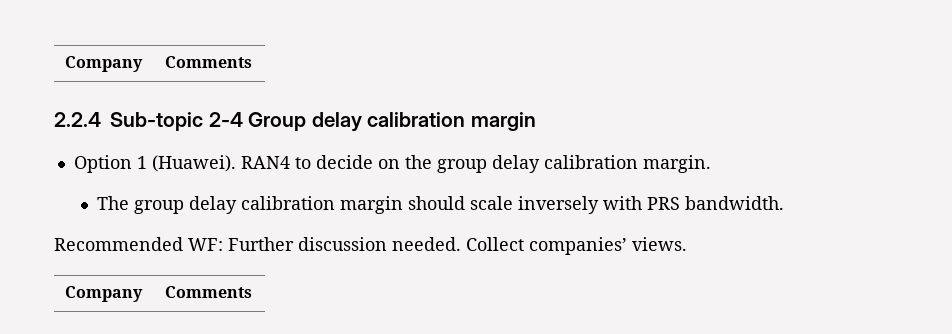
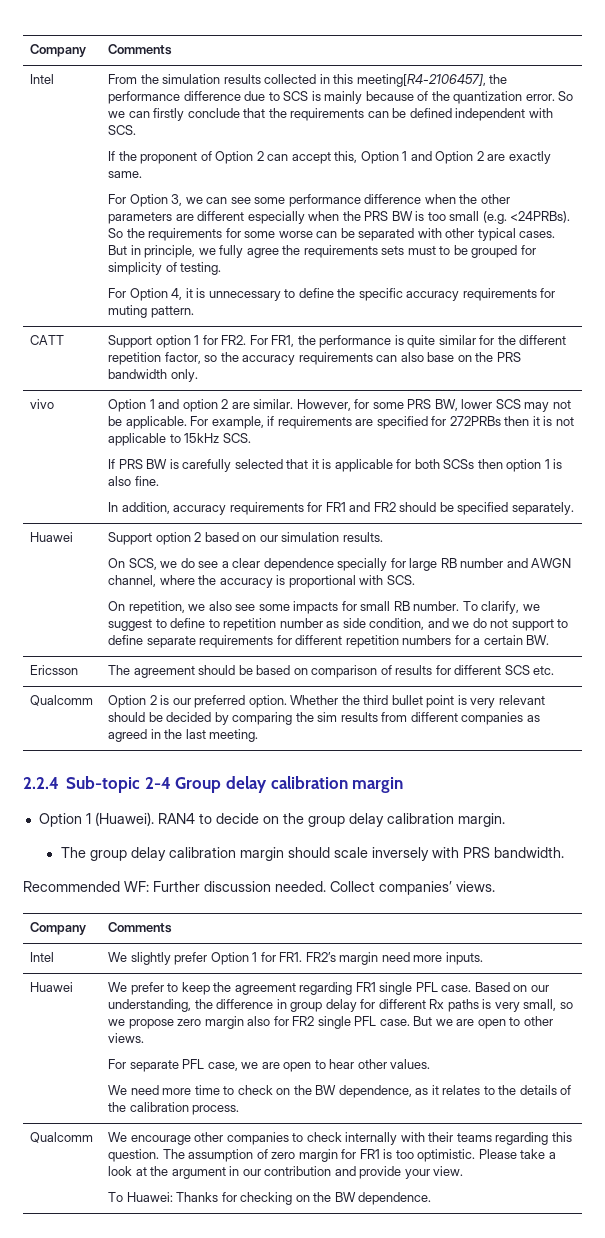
[65,56,144,72] [165,56,253,68] Company | Comments -> [30,44,87,57] [108,44,173,55] [30,74,55,84] [108,74,508,87] [108,91,574,104] [108,108,553,121] [108,125,137,135] [108,151,551,164] [108,171,143,178] [108,194,510,207] [108,211,571,224] [108,228,556,241] [108,245,536,258] [108,262,222,275] [108,288,556,301] [108,305,194,318] [30,335,65,345] [108,335,567,348] [108,352,521,365] [108,369,198,382] [30,399,55,409] [108,399,571,412] [108,416,574,429] [108,433,251,446] [108,459,563,472] [108,476,159,486] [108,502,574,515] [30,532,74,542] [108,532,383,545] [108,558,572,571] [108,575,415,588] [108,601,540,614] [108,618,569,631] [108,635,550,648] [30,665,79,675] [108,665,555,678] [30,695,94,706] [108,695,545,708] [108,712,540,725] [108,729,259,742] Company | Comments // Intel | From the simulation results collected in this meeting[R4-2106457], the performance difference due to SCS is mainly because of the quantization error. So we can firstly conclude that the requirements can be defined independent with SCS. // If the proponent of Option 2 can accept this, Option 1 and Option 2 are exactly same. // For Option 3, we can see some performance difference when the other parameters are different especially when the PRS BW is too small (e.g. <24PRBs). So the requirements for some worse can be separated with other typical cases. But in principle, we fully agree the requirements sets must to be grouped for simplicity of testing. // For Option 4, it is unnecessary to define the specific accuracy requirements for muting pattern. // CATT | Support option 1 for FR2. For FR1, the performance is quite similar for the different repetition factor, so the accuracy requirements can also base on the PRS bandwidth only. // vivo | Option 1 and option 2 are similar. However, for some PRS BW, lower SCS may not be applicable. For example, if requirements are specified for 272PRBs then it is not applicable to 15kHz SCS. // If PRS BW is carefully selected that it is applicable for both SCSs then option 1 is also fine. // In addition, accuracy requirements for FR1 and FR2 should be specified separately. // Huawei | Support option 2 based on our simulation results. // On SCS, we do see a clear dependence specially for large RB number and AWGN channel, where the accuracy is proportional with SCS. // On repetition, we also see some impacts for small RB number. To clarify, we suggest to define to repetition number as side condition, and we do not support to define separate requirements for different repetition numbers for a certain BW. // Ericsson | The agreement should be based on comparison of results for different SCS etc. // Qualcomm | Option 2 is our preferred option. Whether the third bullet point is very relevant should be decided by comparing the sim results from different companies as agreed in the last meeting.
(253, 292) none -> [30,952,55,962] [108,952,483,965] [30,982,74,992] [108,982,549,995] [108,999,573,1012] [108,1016,553,1029] [108,1033,145,1043] [108,1059,431,1072] [108,1085,572,1098] [108,1102,240,1115] [30,1132,94,1143] [108,1132,572,1145] [108,1149,556,1162] [108,1166,464,1179] [108,1192,432,1205] // Intel | We slightly prefer Option 1 for FR1. FR2’s margin need more inputs. // Huawei | We prefer to keep the agreement regarding FR1 single PFL case. Based on our understanding, the difference in group delay for different Rx paths is very small, so we propose zero margin also for FR2 single PFL case. But we are open to other views. // For separate PFL case, we are open to hear other values. // We need more time to check on the BW dependence, as it relates to the details of the calibration process. // Qualcomm | We encourage other companies to check internally with their teams regarding this question. The assumption of zero margin for FR1 is too optimistic. Please take a look at the argument in our contribution and provide your view. // To Huawei: Thanks for checking on the BW dependence.

